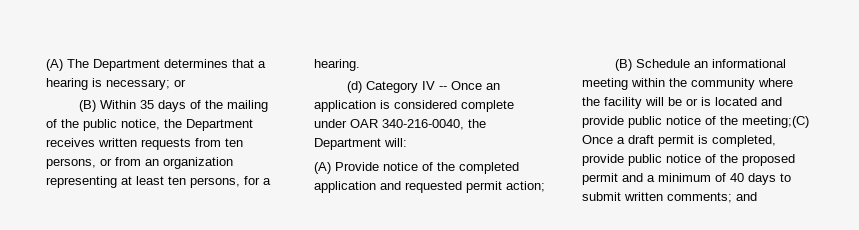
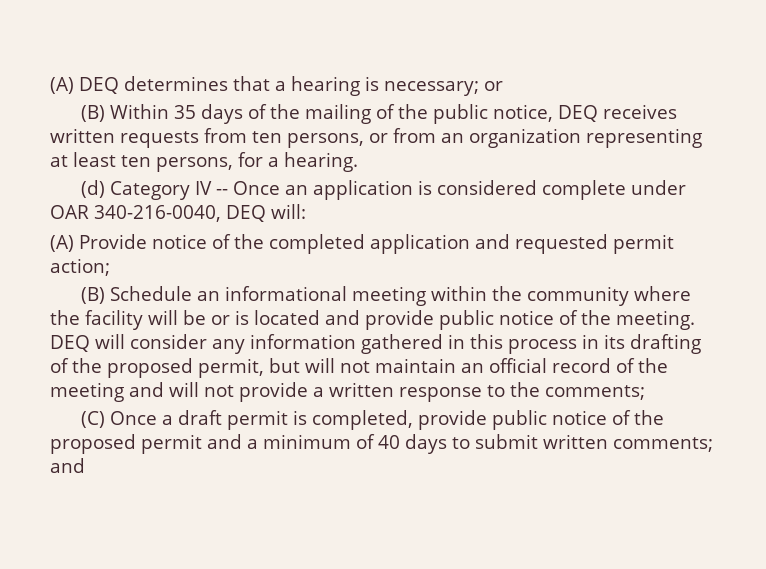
[46,59,160,71] (A) The Department -> [50,77,119,94] (A) DEQ
[164,119,253,131] the Department -> [558,105,599,122] DEQ
[468,119,486,128] [314,138,381,150] the Department -> [226,205,266,222] DEQ
[742,116,809,128] meeting;(C) -> [616,310,695,330] [50,334,701,354] [50,358,668,378] [50,382,645,402] [81,411,106,428] meeting. DEQ will consider any information gathered in this process in its drafting of the proposed permit, but will not maintain an official record of the meeting and will not provide a written response to the comments; // (C)

